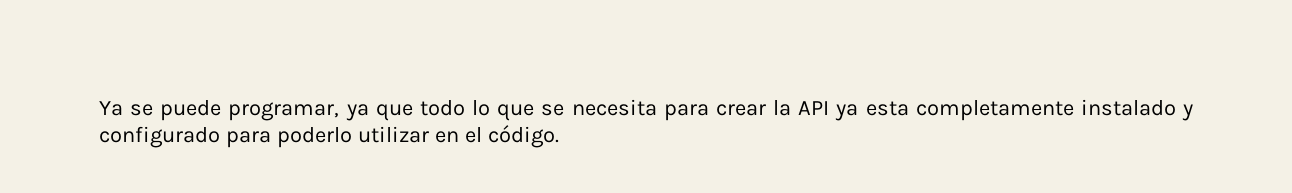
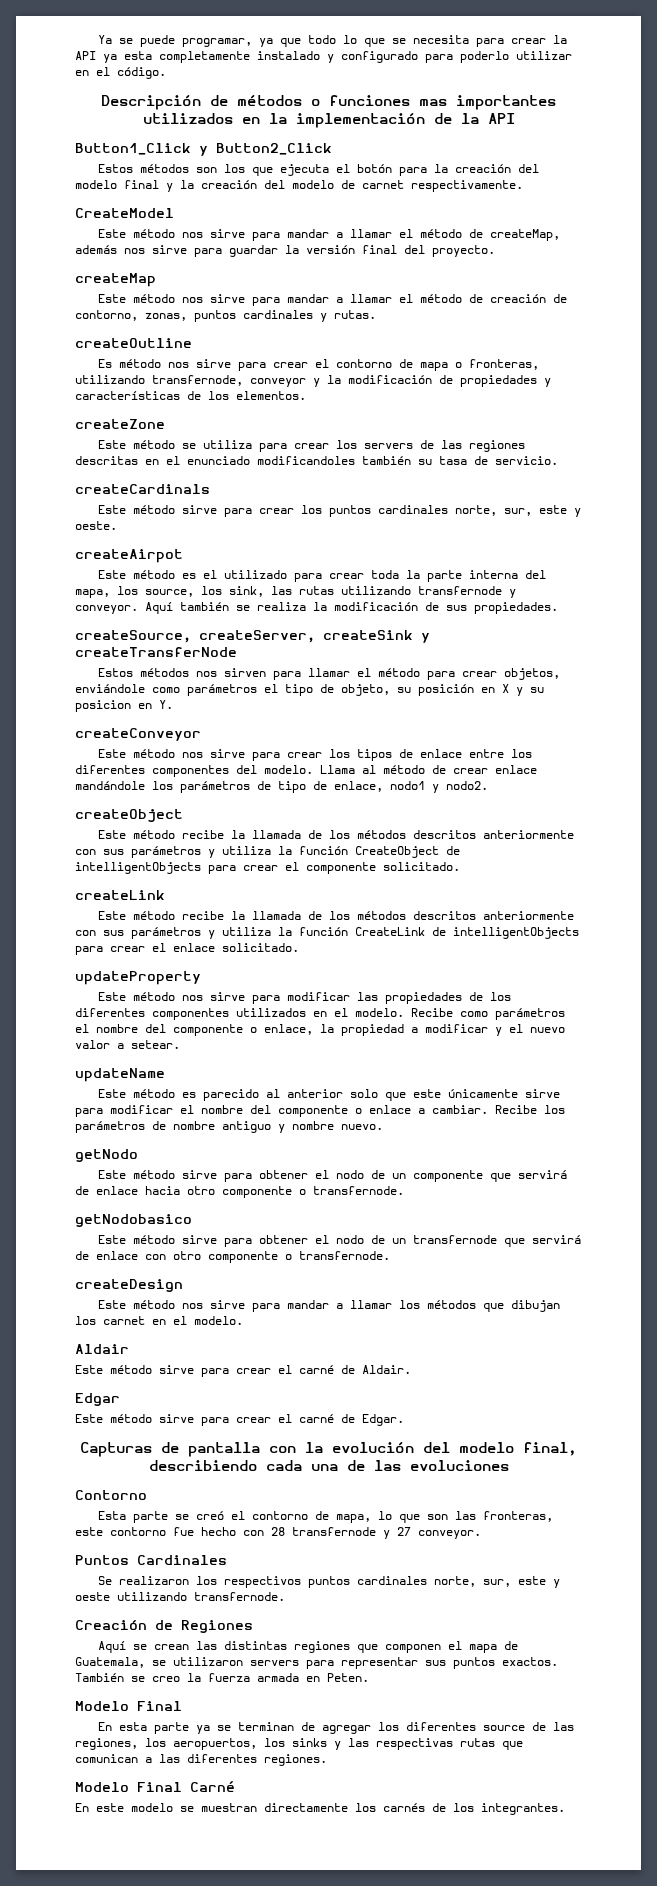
(559, 136) none -> [101,95,556,110] [142,113,515,128] [75,143,332,156] [98,164,540,176] [75,180,523,192] [75,208,174,218] [98,229,561,241] [75,245,495,257] [75,273,156,287] [98,294,568,306] [75,310,376,322] [75,338,192,348] [98,359,540,371] [75,375,551,387] [75,391,306,400] [75,419,165,429] [98,440,526,452] [75,456,558,465] [75,484,210,494] [98,505,582,517] [75,521,117,530] [75,549,183,563] [98,570,547,582] [75,586,516,598] [75,602,558,614] [75,630,430,643] [75,647,237,657] [98,668,561,680] [75,684,544,696] [75,700,173,712] [75,728,201,741] [98,749,533,761] [75,765,537,777] [75,781,488,793] [75,809,183,822] [98,830,575,839] [75,846,460,858] [75,862,460,874] [75,890,165,900] [98,911,575,920] [75,927,579,939] [75,943,299,955] [75,971,201,985] [98,992,512,1004] [75,1008,565,1020] [75,1024,565,1036] [75,1040,180,1049] [75,1068,165,1082] [98,1089,561,1101] [75,1105,565,1117] [75,1121,383,1133] [75,1149,138,1162] [98,1170,568,1182] [75,1186,404,1198] [75,1214,192,1227] [98,1235,582,1247] [75,1251,390,1263] [75,1279,183,1292] [98,1300,561,1312] [75,1316,243,1325] [75,1344,129,1354] [75,1365,411,1377] [75,1393,120,1406] [75,1414,404,1426] [80,1442,577,1457] [148,1460,509,1471] [75,1490,147,1500] [98,1511,554,1523] [75,1527,481,1539] [75,1555,227,1565] [98,1576,561,1588] [75,1592,285,1601] [75,1619,253,1633] [98,1641,519,1653] [75,1657,558,1669] [75,1673,369,1682] [75,1701,182,1711] [98,1722,575,1734] [75,1738,523,1750] [75,1754,327,1766] [75,1781,235,1792] [75,1803,565,1815] // Descripción de métodos o funciones mas importantes utilizados en la implementación de la API // Button1_Click y Button2_Click // Estos métodos son los que ejecuta el botón para la creación del modelo final y la creación del modelo de carnet respectivamente. // CreateModel // Este método nos sirve para mandar a llamar el método de createMap, además nos sirve para guardar la versión final del proyecto. // createMap // Este método nos sirve para mandar a llamar el método de creación de contorno, zonas, puntos cardinales y rutas. // createOutline // Es método nos sirve para crear el contorno de mapa o fronteras, utilizando transfernode, conveyor y la modificación de propiedades y características de los elementos. // createZone // Este método se utiliza para crear los servers de las regiones descritas en el enunciado modificandoles también su tasa de servicio. // createCardinals // Este método sirve para crear los puntos cardinales norte, sur, este y oeste. // createAirpot // Este método es el utilizado para crear toda la parte interna del mapa, los source, los sink, las rutas utilizando transfernode y conveyor. Aquí también se realiza la modificación de sus propiedades. // createSource, createServer, createSink y createTransferNode // Estos métodos nos sirven para llamar el método para crear objetos, enviándole como parámetros el tipo de objeto, su posición en X y su posicion en Y. // createConveyor // Este método nos sirve para crear los tipos de enlace entre los diferentes componentes del modelo. Llama al método de crear enlace mandándole los parámetros de tipo de enlace, nodo1 y nodo2. // createObject // Este método recibe la llamada de los métodos descritos anteriormente con sus parámetros y utiliza la función CreateObject de intelligentObjects para crear el componente solicitado. // createLink // Este método recibe la llamada de los métodos descritos anteriormente con sus parámetros y utiliza la función CreateLink de intelligentObjects para crear el enlace solicitado. // updateProperty // Este método nos sirve para modificar las propiedades de los diferentes componentes utilizados en el modelo. Recibe como parámetros el nombre del componente o enlace, la propiedad a modificar y el nuevo valor a setear. // updateName // Este método es parecido al anterior solo que este únicamente sirve para modificar el nombre del componente o enlace a cambiar. Recibe los parámetros de nombre antiguo y nombre nuevo. // getNodo // Este método sirve para obtener el nodo de un componente que servirá de enlace hacia otro componente o transfernode. // getNodobasico // Este método sirve para obtener el nodo de un transfernode que servirá de enlace con otro componente o transfernode. // createDesign // Este método nos sirve para mandar a llamar los métodos que dibujan los carnet en el modelo. // Aldair // Este método sirve para crear el carné de Aldair. // Edgar // Este método sirve para crear el carné de Edgar. // Capturas de pantalla con la evolución del modelo final, describiendo cada una de las evoluciones // Contorno // Esta parte se creó el contorno de mapa, lo que son las fronteras, este contorno fue hecho con 28 transfernode y 27 conveyor. // Puntos Cardinales // Se realizaron los respectivos puntos cardinales norte, sur, este y oeste utilizando transfernode. // Creación de Regiones // Aquí se crean las distintas regiones que componen el mapa de Guatemala, se utilizaron servers para representar sus puntos exactos. También se creo la fuerza armada en Peten. // Modelo Final // En esta parte ya se terminan de agregar los diferentes source de las regiones, los aeropuertos, los sinks y las respectivas rutas que comunican a las diferentes regiones. // Modelo Final Carné // En este modelo se muestran directamente los carnés de los integrantes.

